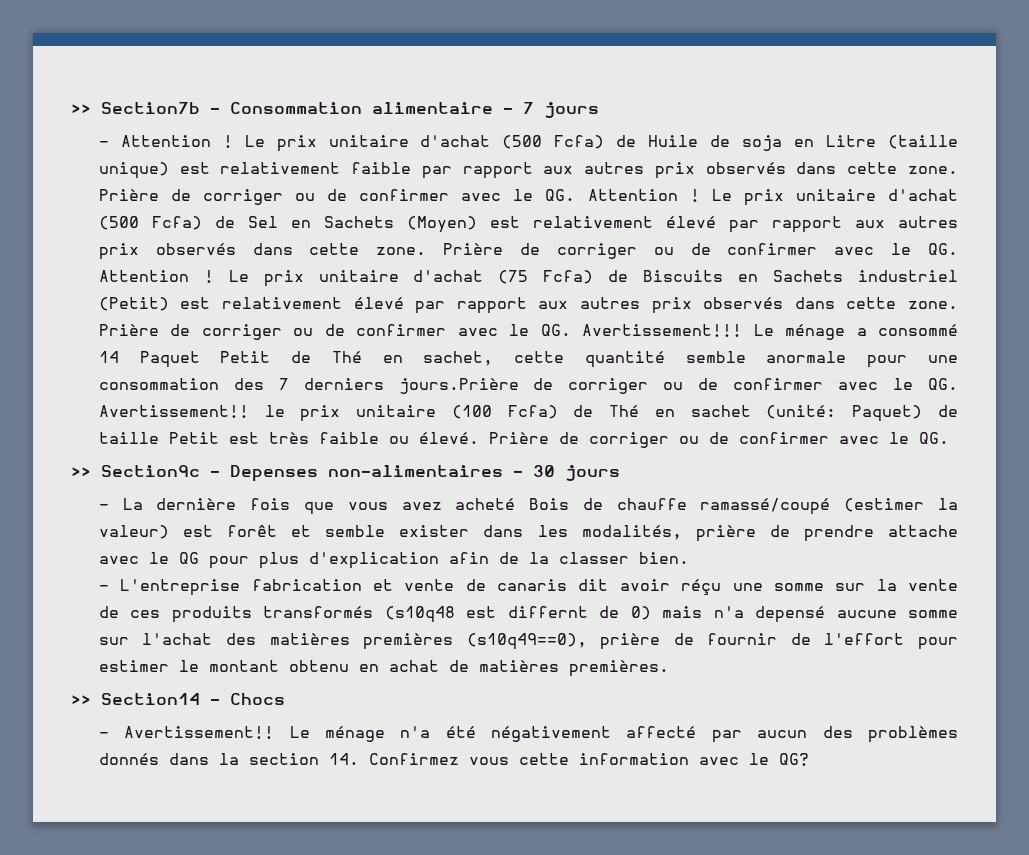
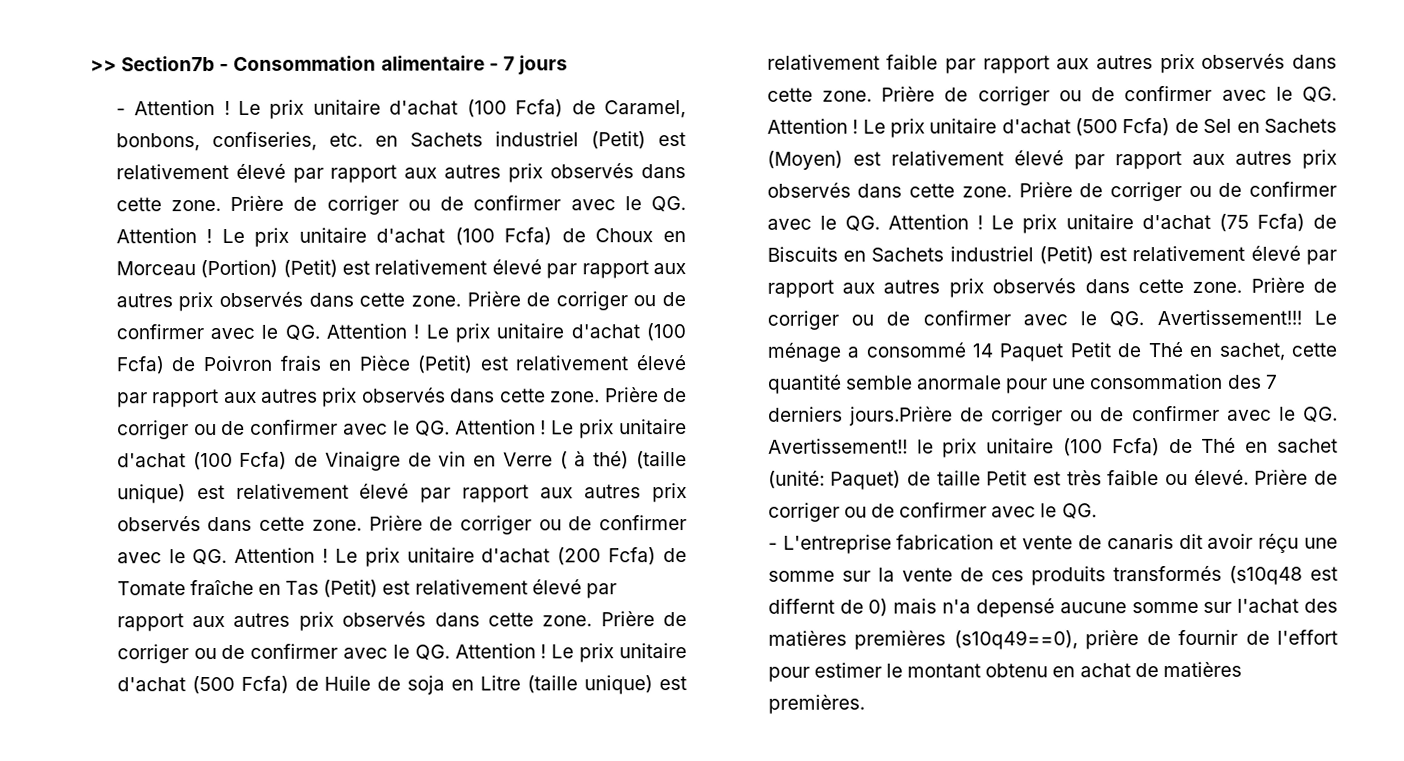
(491, 141) none -> [466,99,686,119] [115,131,687,152] [115,163,687,183] [115,195,687,215] [115,227,687,247] [115,259,687,279] [115,291,687,312] [115,323,687,343] [115,355,686,375] [116,387,687,408] [116,419,687,440] [116,451,688,471] [116,483,688,504] [116,515,688,535] [116,547,688,567] [116,579,617,599] [116,611,687,632] [116,643,687,664] [116,677,186,692] (100 Fcfa) de Caramel, bonbons, confiseries, etc. en Sachets industriel (Petit) est relativement élevé par rapport aux autres prix observés dans cette zone. Prière de corriger ou de confirmer avec le QG. Attention ! Le prix unitaire d'achat (100 Fcfa) de Choux en Morceau (Portion) (Petit) est relativement élevé par rapport aux autres prix observés dans cette zone. Prière de corriger ou de confirmer avec le QG. Attention ! Le prix unitaire d'achat (100 Fcfa) de Poivron frais en Pièce (Petit) est relativement élevé par rapport aux autres prix observés dans cette zone. Prière de corriger ou de confirmer avec le QG. Attention ! Le prix unitaire d'achat (100 Fcfa) de Vinaigre de vin en Verre ( à thé) (taille unique) est relativement élevé par rapport aux autres prix observés dans cette zone. Prière de corriger ou de confirmer avec le QG. Attention ! Le prix unitaire d'achat (200 Fcfa) de Tomate fraîche en Tas (Petit) est relativement élevé par rapport aux autres prix observés dans cette zone. Prière de corriger ou de confirmer avec le QG. Attention ! Le prix unitaire d'achat
[71,465,620,482] [98,498,958,515] [98,525,958,542] [98,552,689,569] // >> Section9c - Depenses non-alimentaires - 30 jours // - La dernière fois que vous avez acheté Bois de chauffe ramassé/coupé (estimer la valeur) est forêt et semble exister dans les modalités, prière de prendre attache avec le QG pour plus d'explication afin de la classer bien. -> (1097, 511) none
[71,693,285,705] [98,726,959,743] [98,753,809,766] // >> Section14 - Chocs // - Avertissement!! Le ménage n'a été négativement affecté par aucun des problèmes donnés dans la section 14. Confirmez vous cette information avec le QG? -> (865, 704) none

